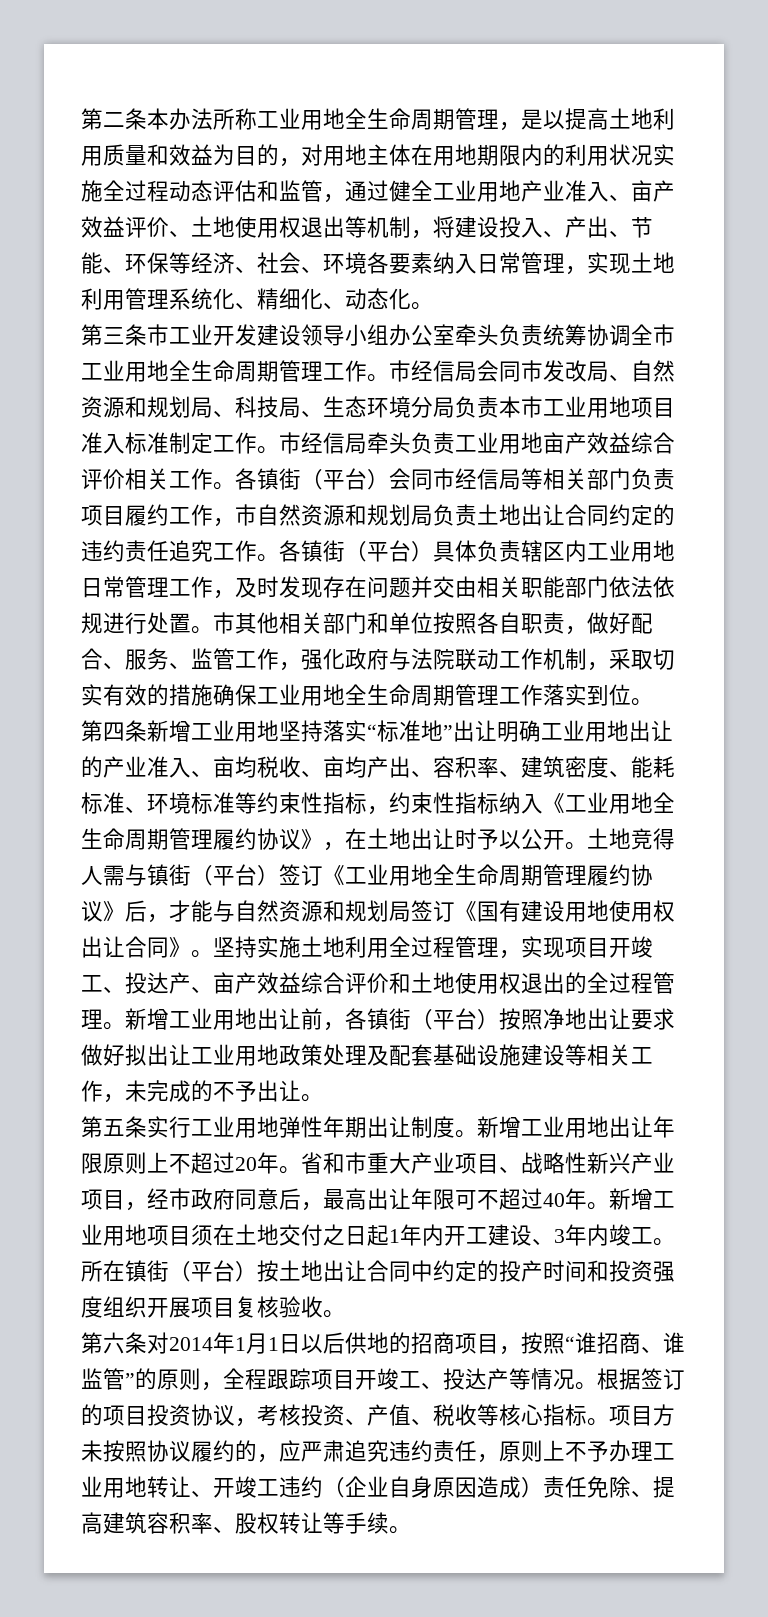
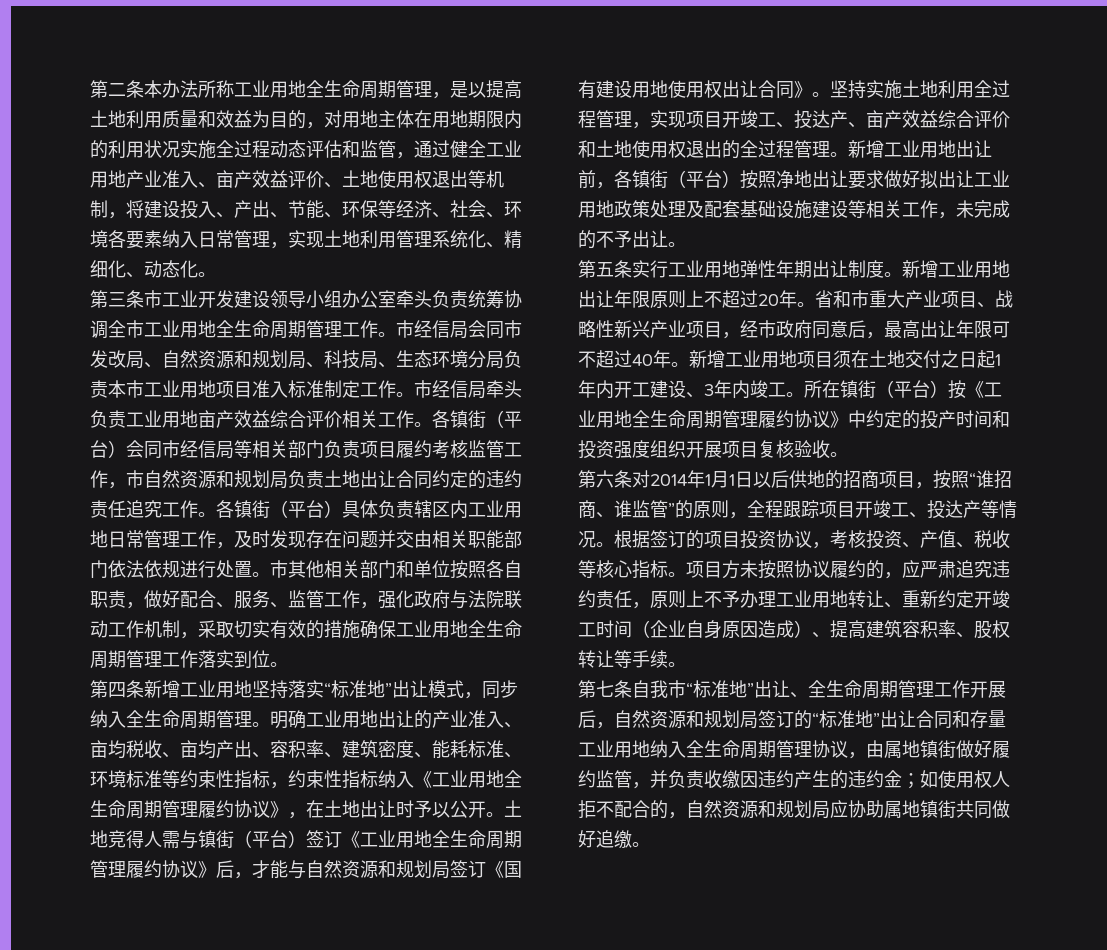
(169, 515) none -> [432,440,504,459] 考核监管
(497, 731) none -> [428,680,518,699] [90,710,270,729] 模式，同步纳入全生命周期管理。
[279,1260,411,1282] 土地出让合同 -> [966,381,1002,398] [578,410,848,429] 《工业用地全生命周期管理履约协议》
[213,1476,323,1498] 开竣工违约 -> [902,590,1010,608] [578,620,632,638] 重新约定开竣工时间
[543,1476,631,1498] 责任免除 -> (812, 629) none
(411, 1530) none -> [578,680,1006,699] [578,710,1006,729] [578,740,1010,759] [578,770,1010,789] [578,800,1010,819] [578,830,650,849] // 第七条自我市“标准地”出让、全生命周期管理工作开展后，自然资源和规划局签订的“标准地”出让合同和存量工业用地纳入全生命周期管理协议，由属地镇街做好履约监管，并负责收缴因违约产生的违约金；如使用权人拒不配合的，自然资源和规划局应协助属地镇街共同做好追缴。

